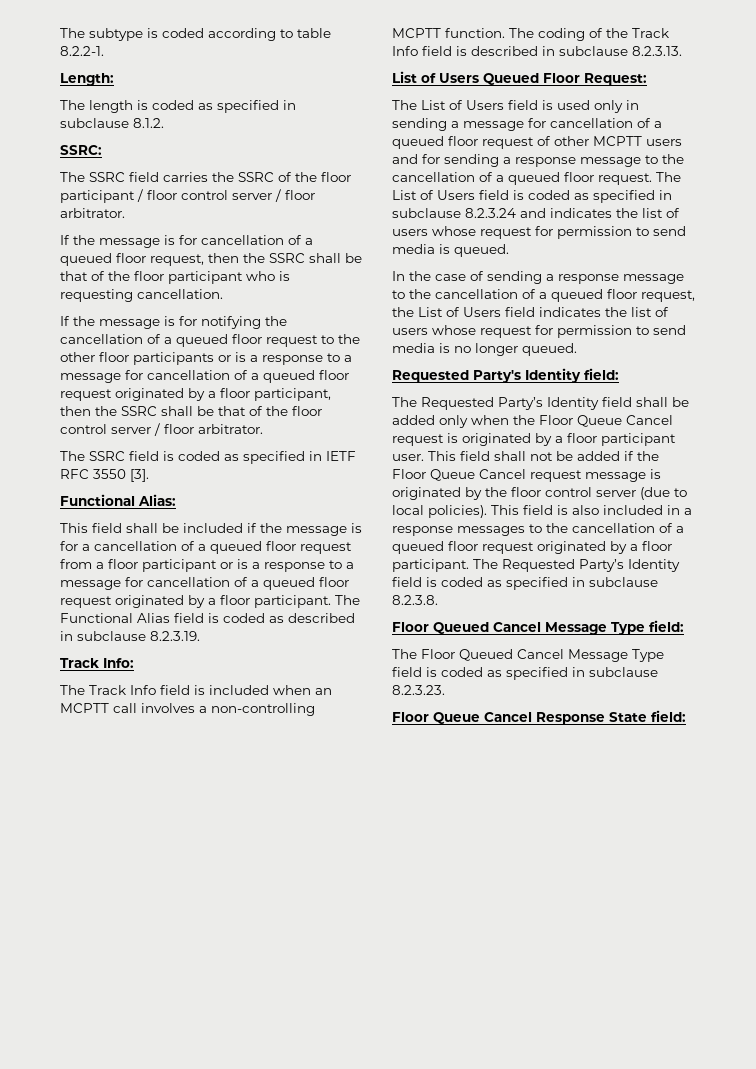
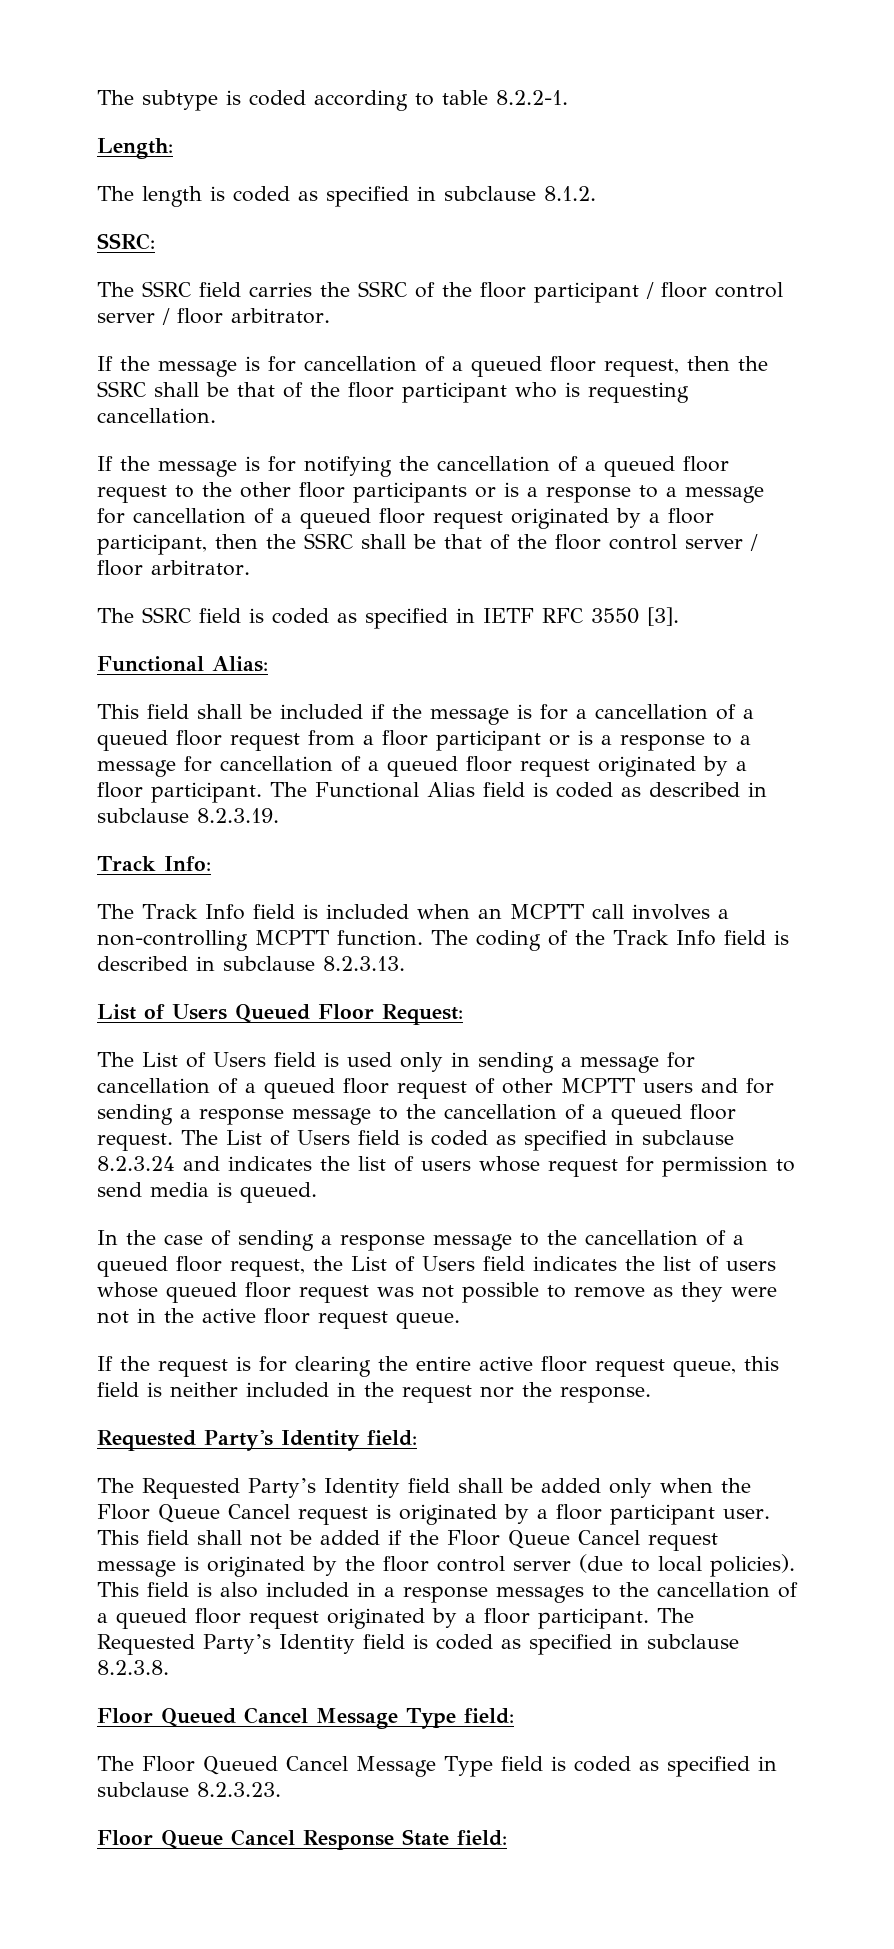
[480,325,686,338] [392,343,577,356] request for permission to send media is no longer queued. -> [166,1282,777,1303] [97,1308,460,1329] [97,1356,779,1377] [97,1382,651,1403] queued floor request was not possible to remove as they were not in the active floor request queue. // If the request is for clearing the entire active floor request queue, this field is neither included in the request nor the response.

